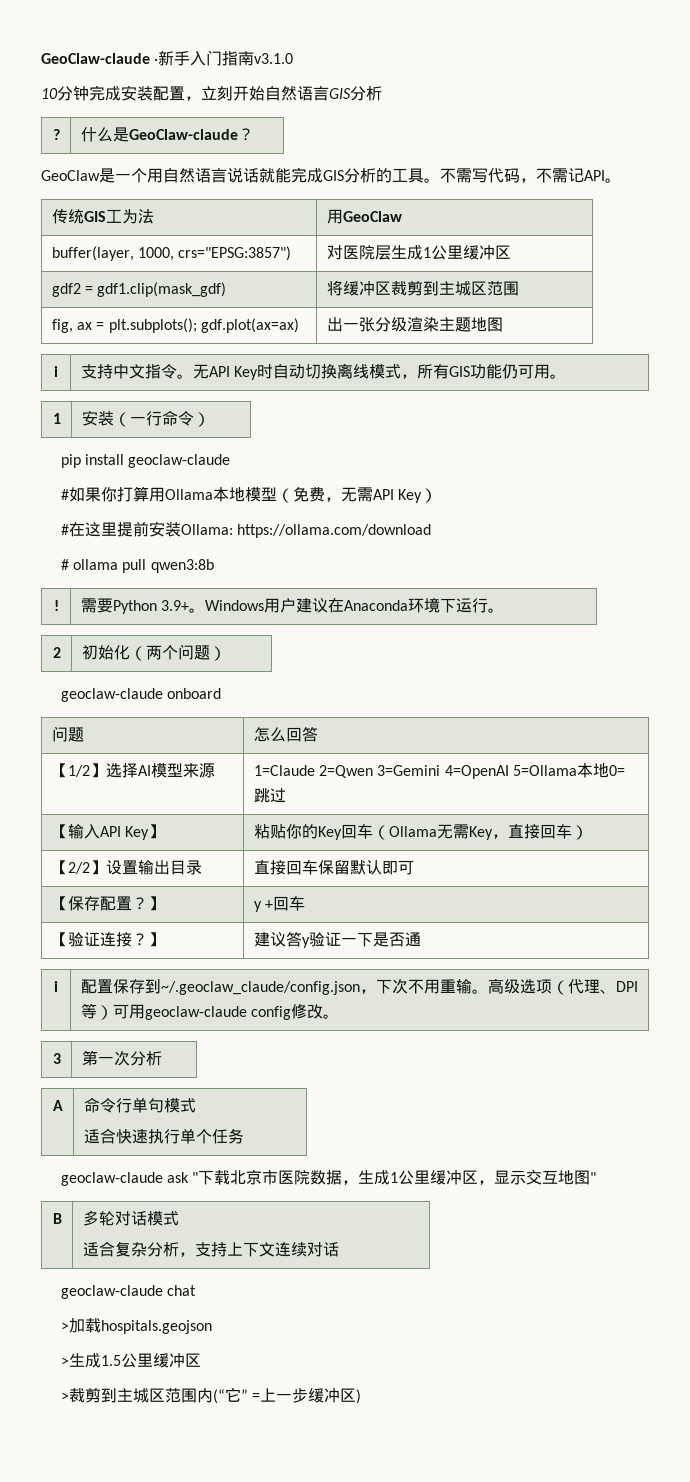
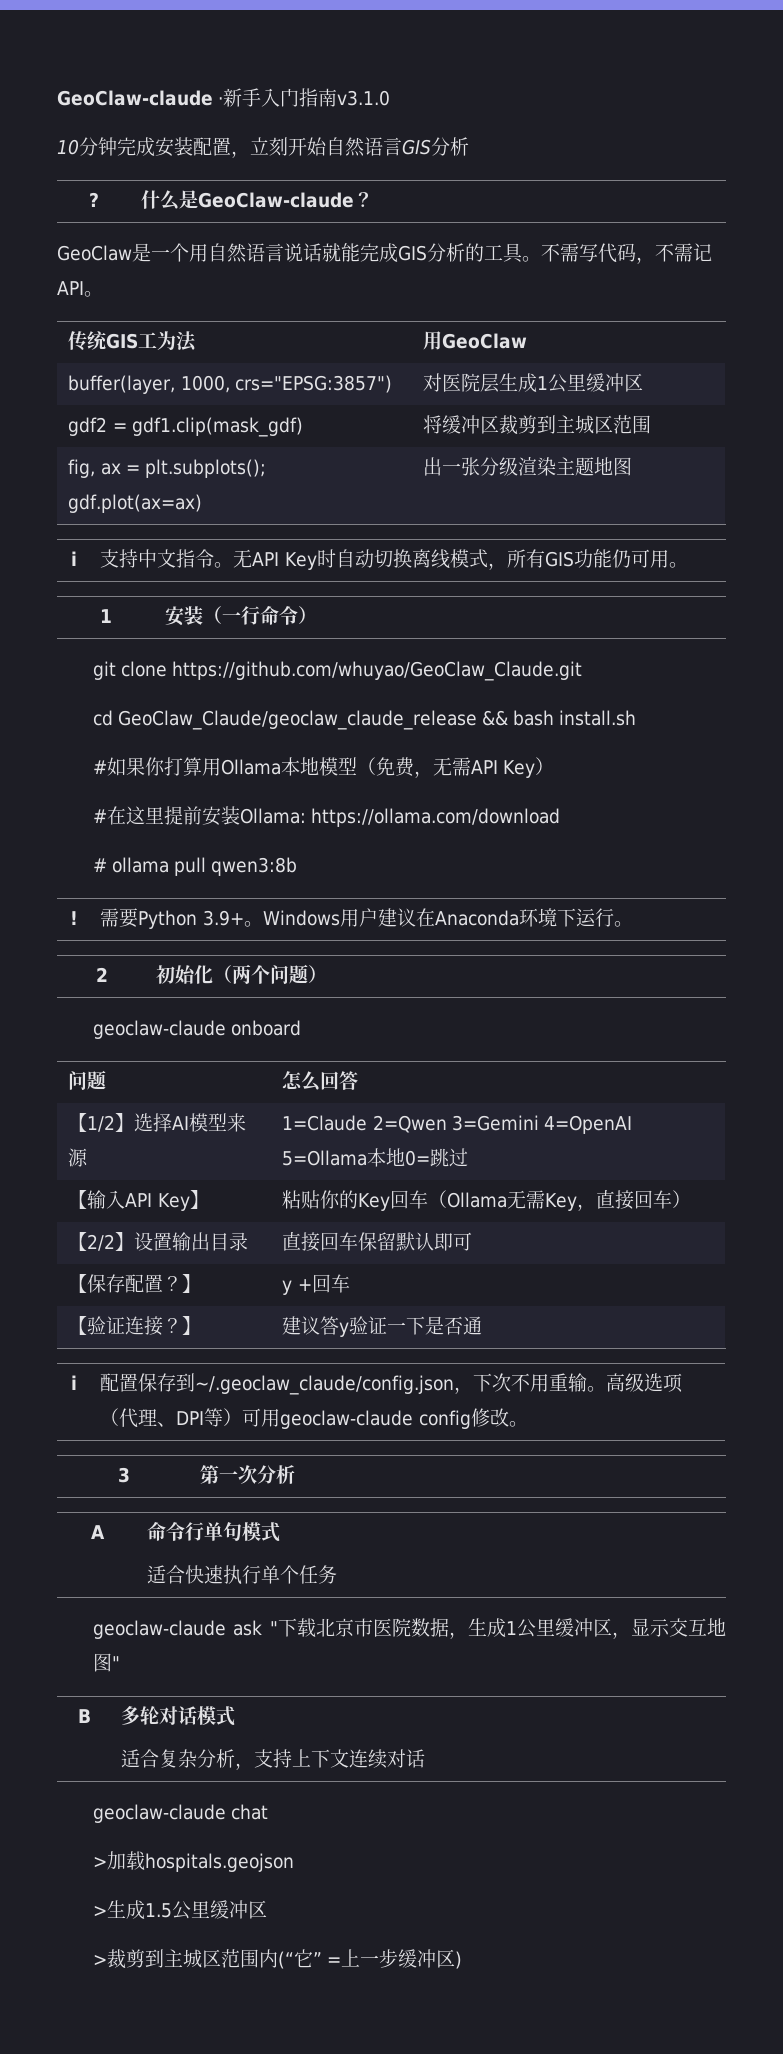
[60,454,231,468] pip install geoclaw-claude -> [92,661,583,681] [92,710,637,730] git clone https://github.com/whuyao/GeoClaw_Claude.git // cd GeoClaw_Claude/geoclaw_claude_release && bash install.sh

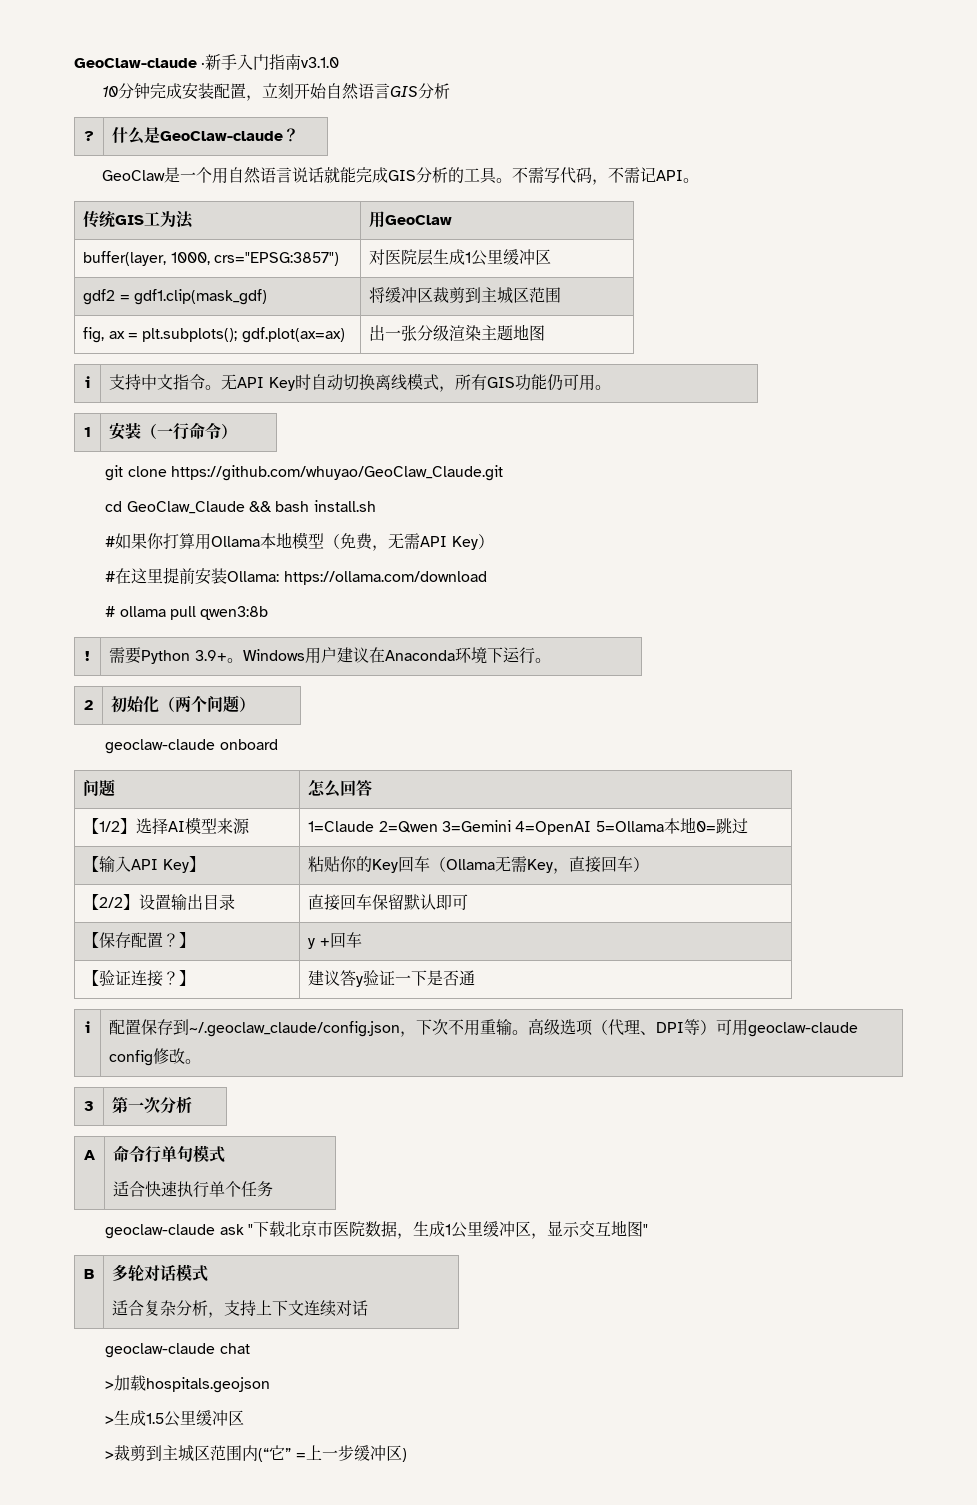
[117,710,477,730] GeoClaw_Claude/geoclaw_claude_release -> [126,501,245,514] GeoClaw_Claude

